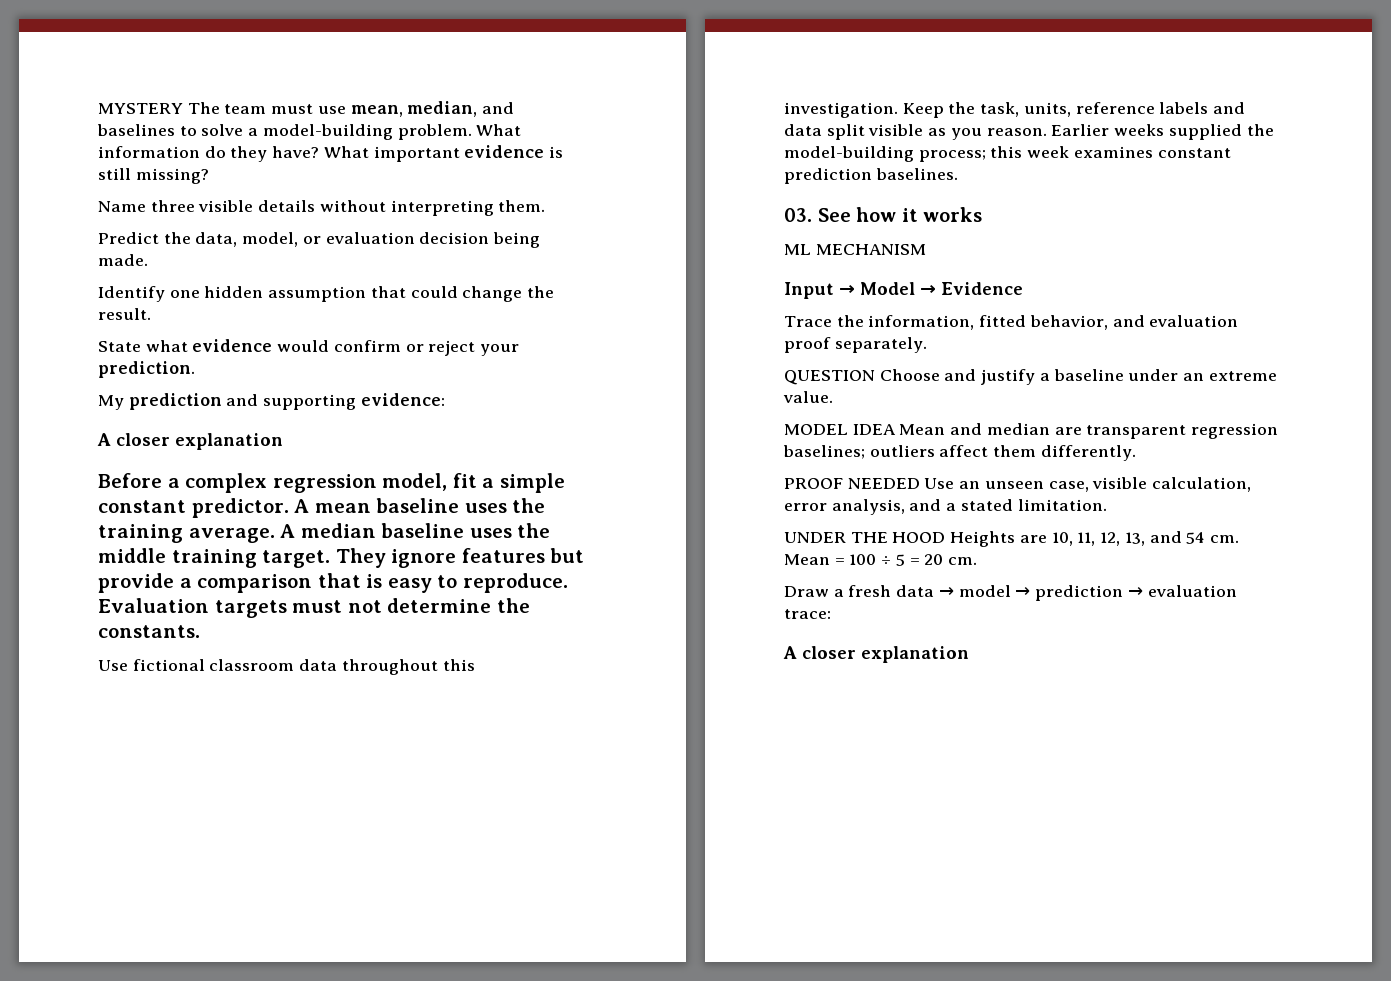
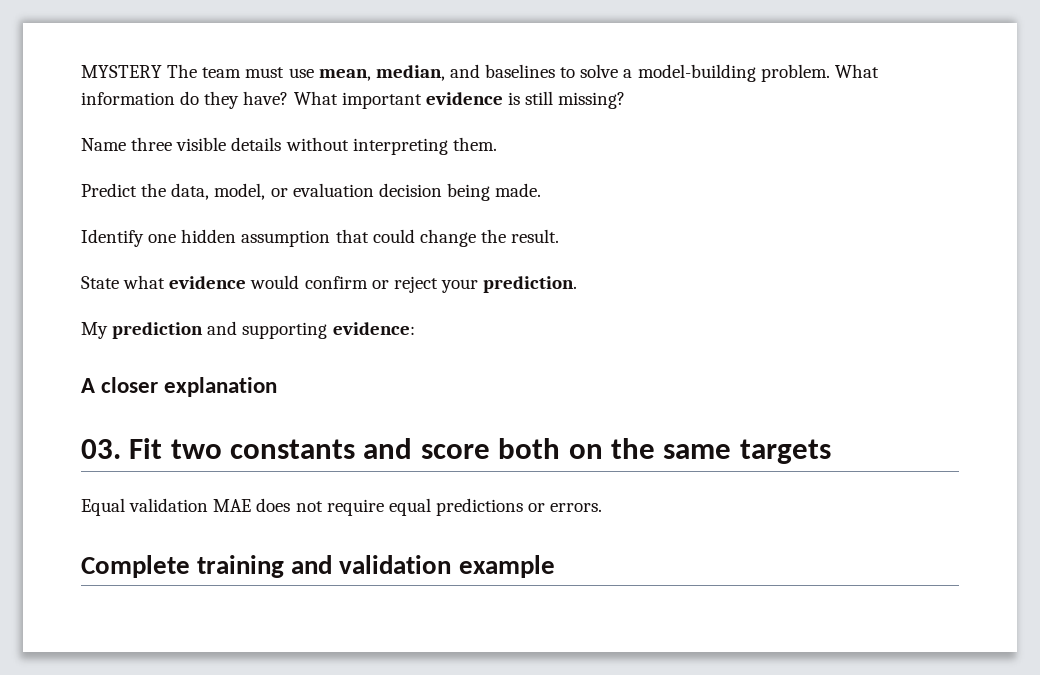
[98,473,565,493] [98,498,546,518] [98,523,551,543] [98,548,585,568] [98,573,568,593] [98,598,530,618] [98,625,200,638] [98,659,475,675] [784,102,1246,118] [784,124,1274,140] [784,146,1231,162] [784,168,958,184] [784,207,983,222] [784,244,926,255] [784,282,1023,299] [784,315,1239,330] [784,337,927,353] [784,369,1277,385] [783,391,833,403] [784,423,1279,439] [783,445,1136,461] [784,477,1252,492] [784,499,1107,515] [784,531,1239,547] [784,554,978,566] [784,585,1237,601] [784,609,831,619] [783,646,969,663] Before a complex regression model, fit a simple constant predictor. A mean baseline uses the training average. A median baseline uses the middle training target. They ignore features but provide a comparison that is easy to reproduce. Evaluation targets must not determine the constants. // Use fictional classroom data throughout this investigation. Keep the task, units, reference labels and data split visible as you reason. Earlier weeks supplied the model-building process; this week examines constant prediction baselines. // 03. See how it works // ML MECHANISM // Input → Model → Evidence // Trace the information, fitted behavior, and evaluation proof separately. // QUESTION Choose and justify a baseline under an extreme value. // MODEL IDEA Mean and median are transparent regression baselines; outliers affect them differently. // PROOF NEEDED Use an unseen case, visible calculation, error analysis, and a stated limitation. // UNDER THE HOOD Heights are 10, 11, 12, 13, and 54 cm. Mean = 100 ÷ 5 = 20 cm. // Draw a fresh data → model → prediction → evaluation trace: // A closer explanation -> [81,438,831,464] [81,498,603,516] [81,555,555,578] 03. Fit two constants and score both on the same targets // Equal validation MAE does not require equal predictions or errors. // Complete training and validation example

